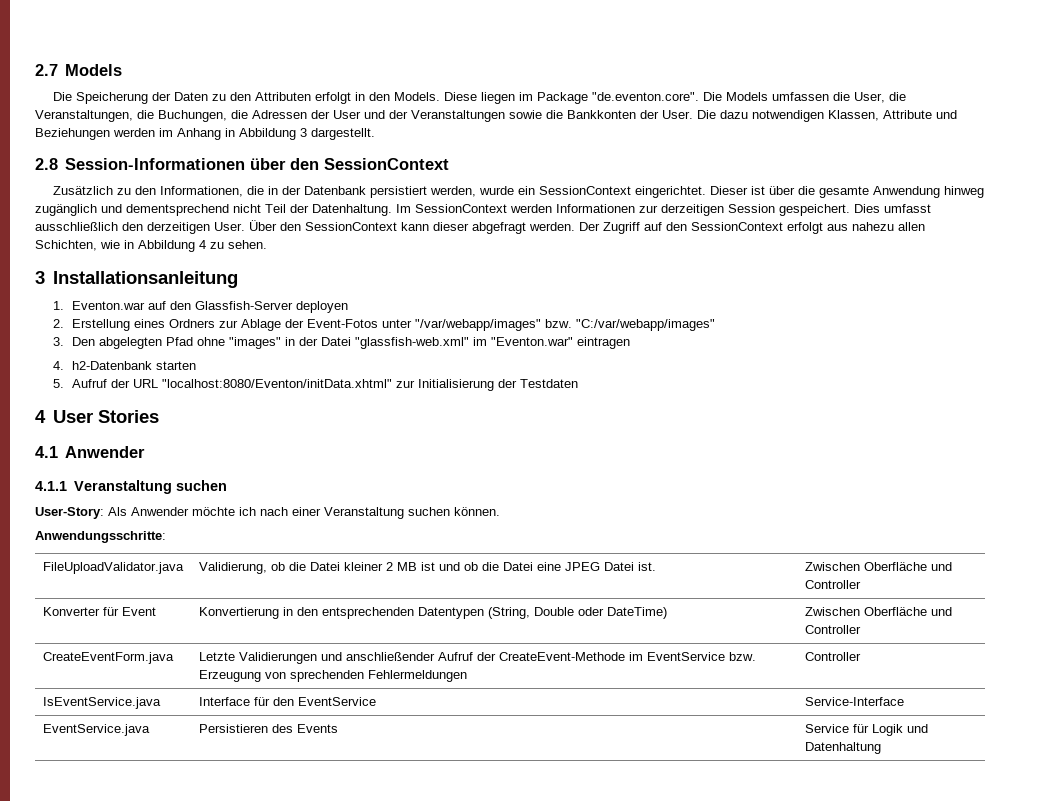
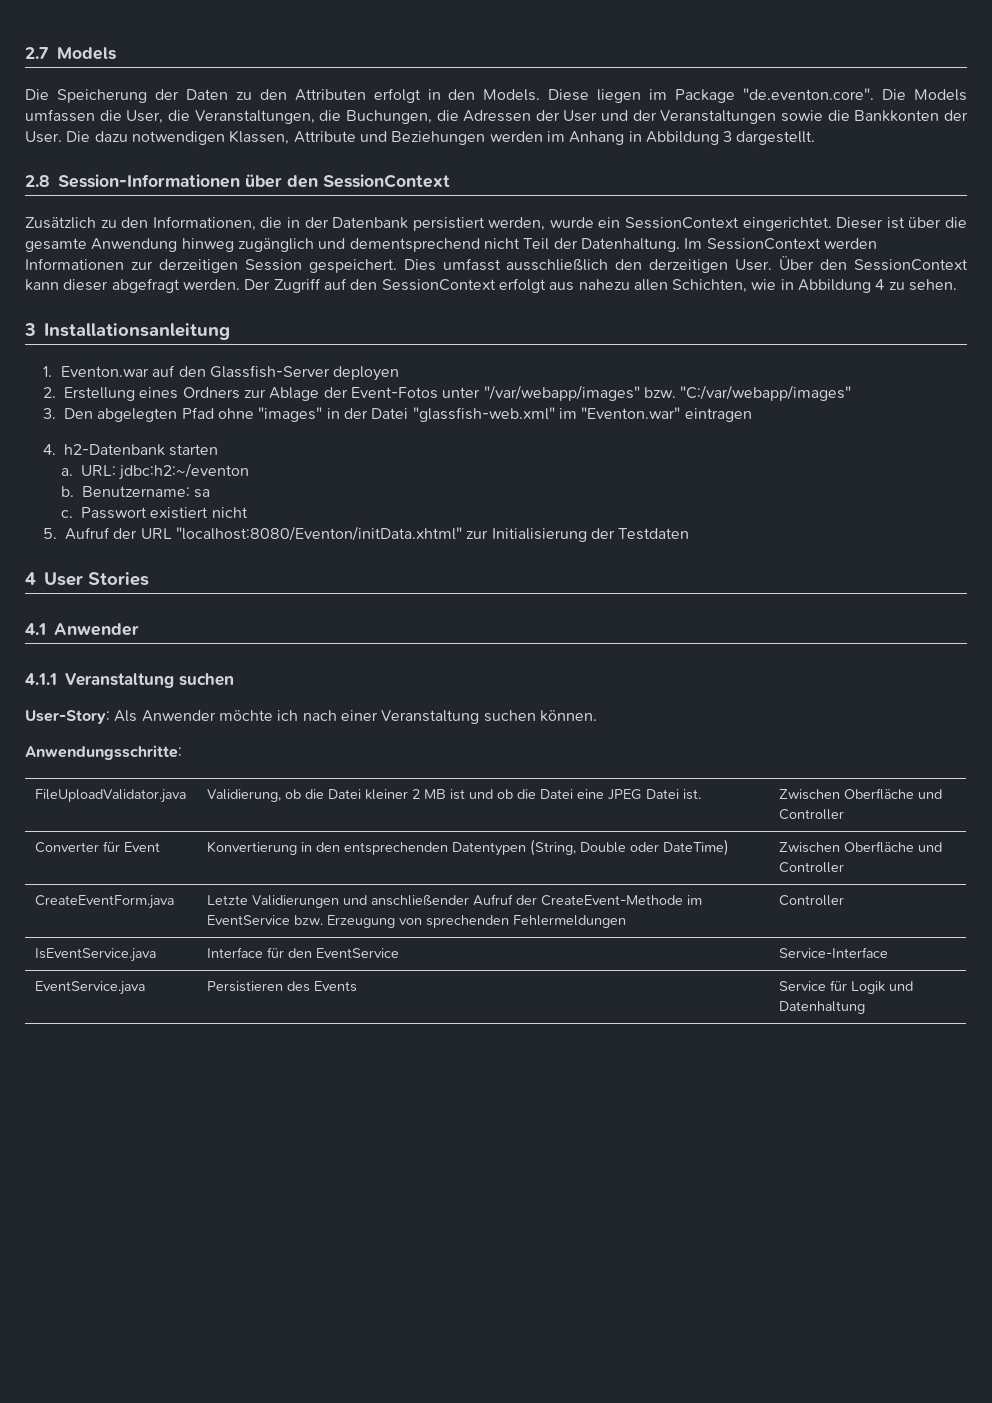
(196, 365) none -> [61,463,250,480] [61,486,211,498] [61,507,248,519] // a. URL: jdbc:h2:~/eventon // b. Benutzername: sa // c. Passwort existiert nicht
[42,607,100,616] Konverter -> [35,842,100,853] Converter

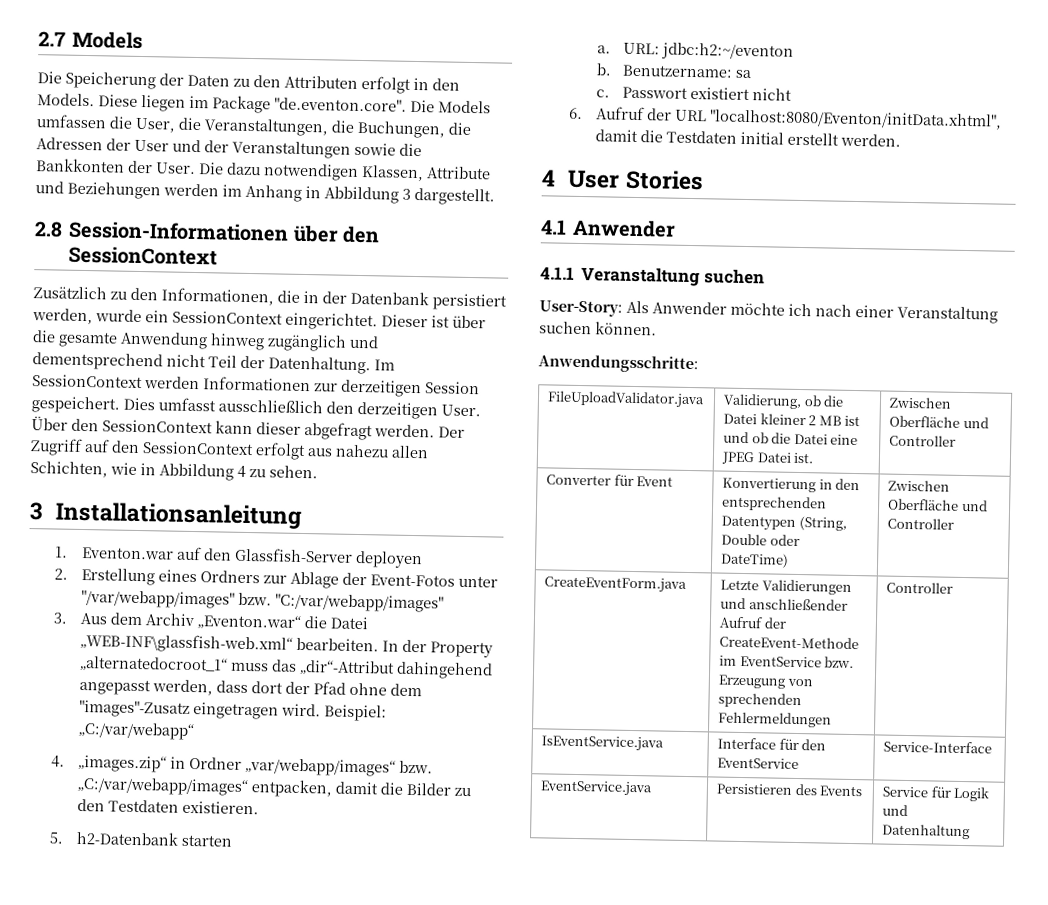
[64,407,752,422] [43,444,57,455] Den abgelegten Pfad ohne "images" in der Datei "glassfish-web.xml" im "Eventon.war" eintragen // 4. -> [79,612,368,630] [79,632,493,658] [78,655,493,680] [78,678,422,697] [78,699,387,722] [77,721,195,741] [51,754,433,777] [76,776,471,798] [76,798,259,815] [49,832,65,844] Aus dem Archiv „Eventon.war“ die Datei „WEB-INF\glassfish-web.xml“ bearbeiten. In der Property „alternatedocroot_1“ muss das „dir“-Attribut dahingehend angepasst werden, dass dort der Pfad ohne dem "images"-Zusatz eingetragen wird. Beispiel: „C:/var/webapp“ // 4. „images.zip“ in Ordner „var/webapp/images“ bzw. „C:/var/webapp/images“ entpacken, damit die Bilder zu den Testdaten existieren. // 5.
[43,528,58,539] 5. -> [569,107,584,120] 6.
[175,526,690,542] "localhost:8080/Eventon/initData.xhtml" zur Initialisierung der Testdaten -> [708,109,1002,130] [594,129,901,147] "localhost:8080/Eventon/initData.xhtml", damit die Testdaten initial erstellt werden.

